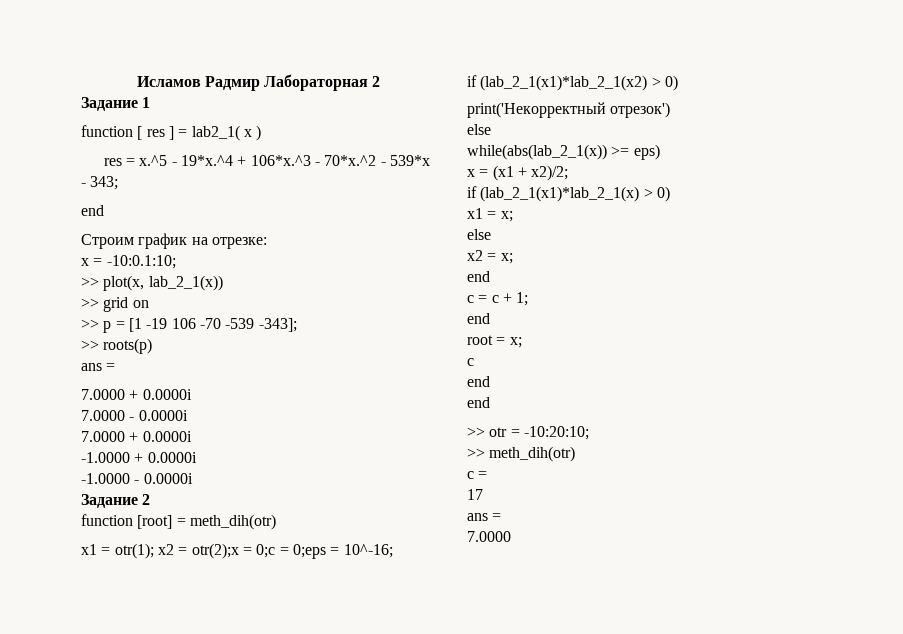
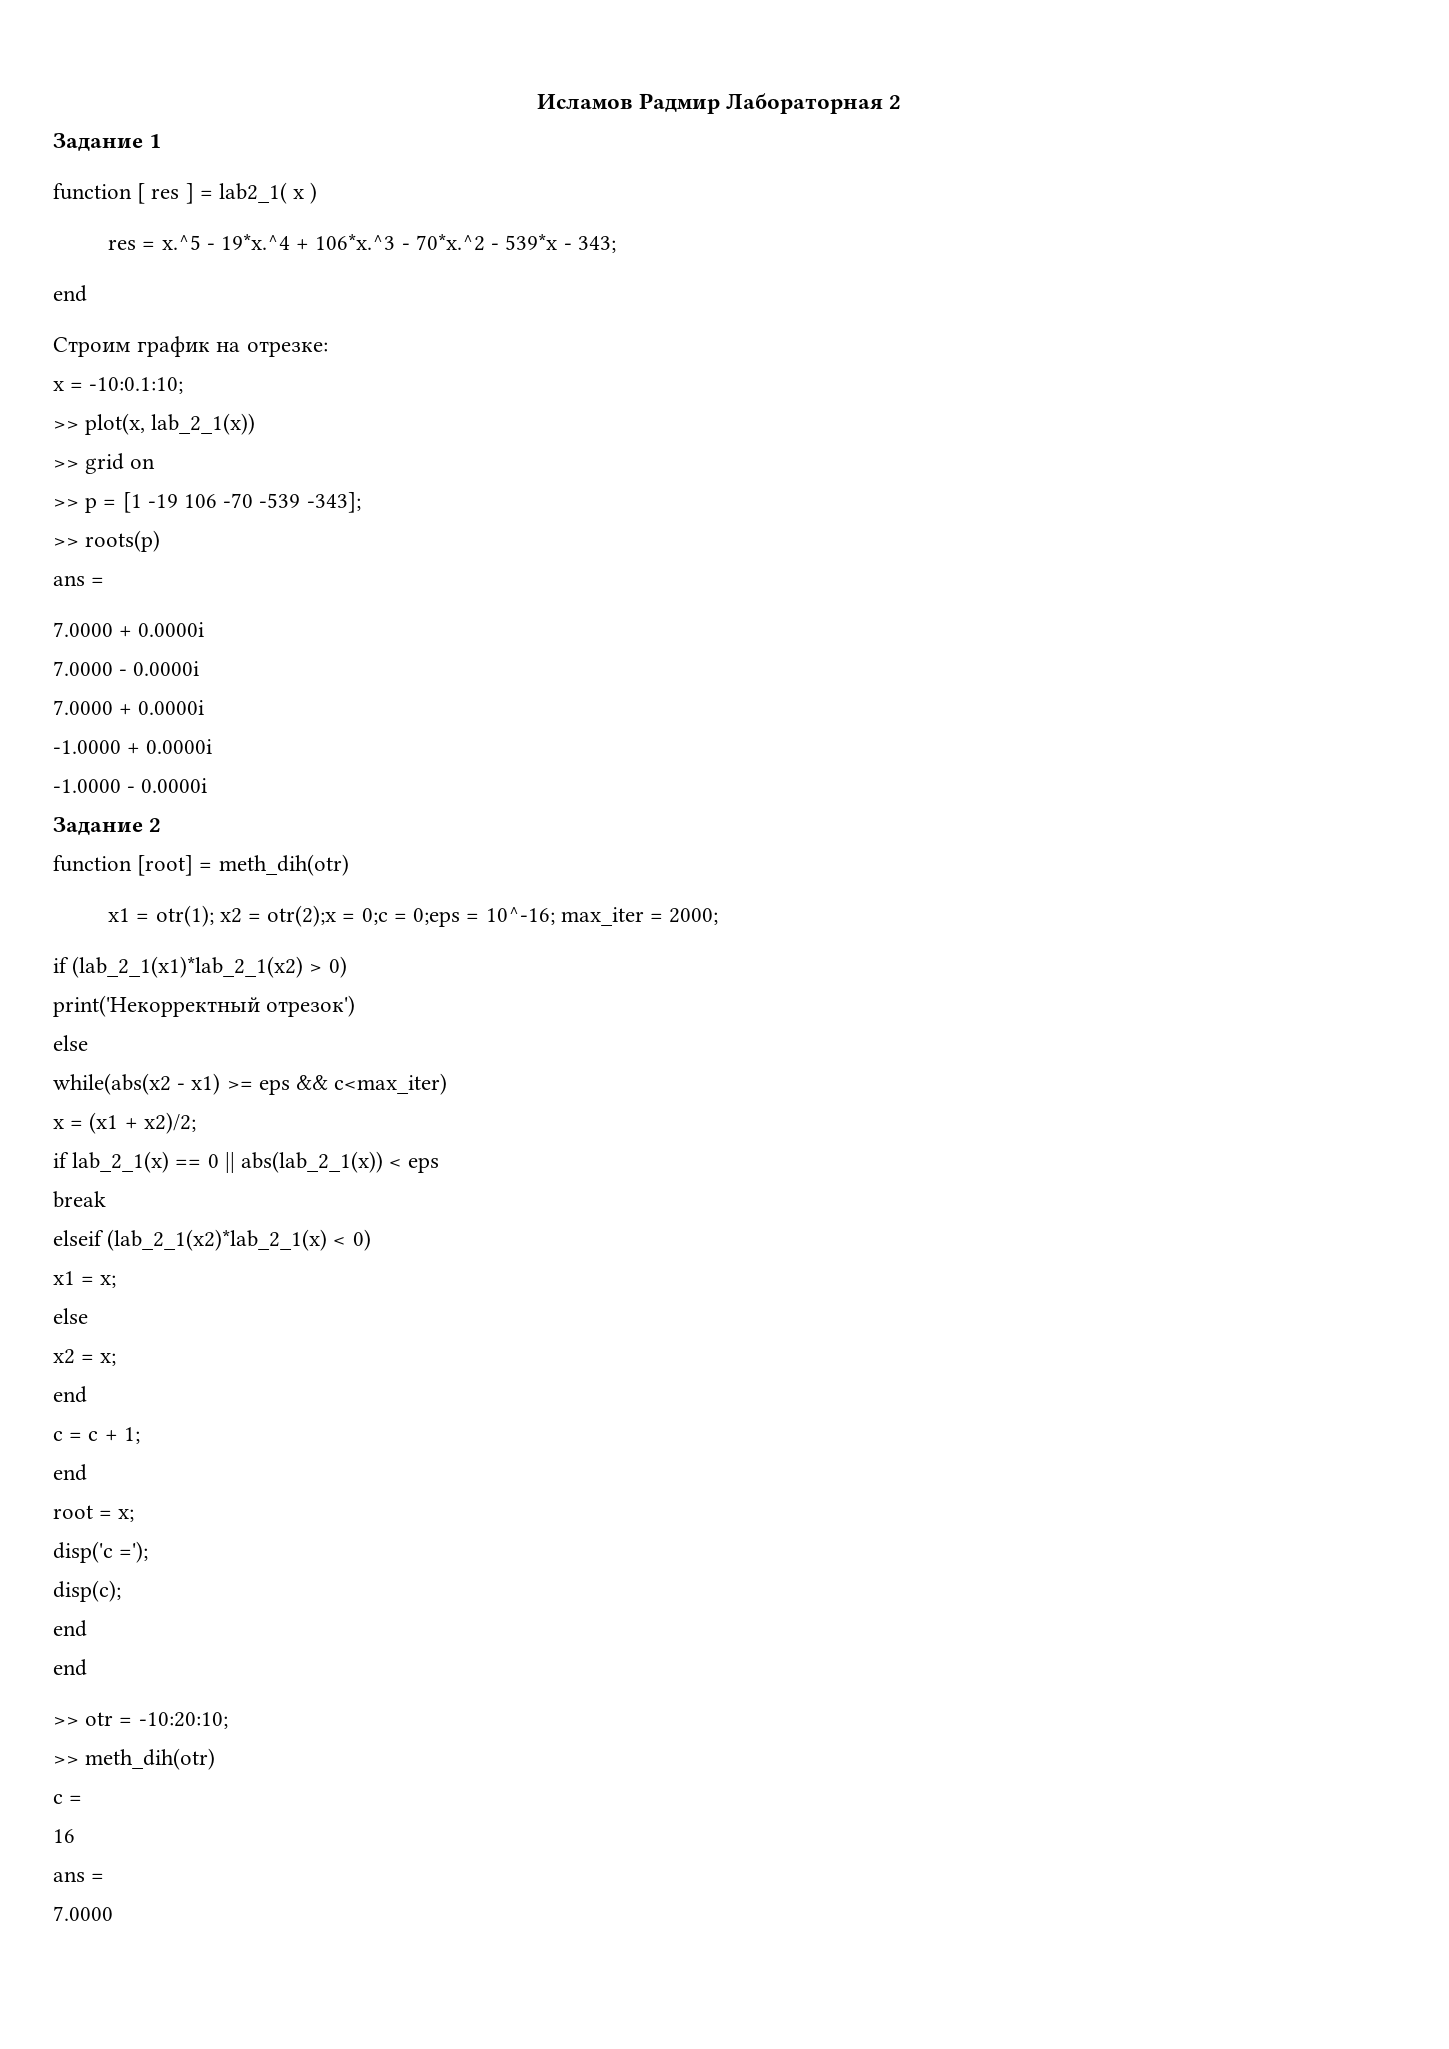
(393, 551) none -> [560,907,719,926] max_iter = 2000;
[467,144,660,160] while(abs(lab_2_1(x)) >= eps) -> [53,1073,448,1095] while(abs(x2 - x1) >= eps && c<max_iter)
[480,186,653,202] (lab_2_1(x1)*lab_2_1(x) > -> [72,1151,440,1173] [53,1191,106,1208] [53,1229,347,1251] lab_2_1(x) == 0 || abs(lab_2_1(x)) < eps // break // elseif (lab_2_1(x2)*lab_2_1(x) <
[467,358,474,366] c -> [53,1541,149,1563] [53,1580,121,1602] disp('c ='); // disp(c);
[467,489,483,500] 17 -> [53,1829,75,1843] 16

